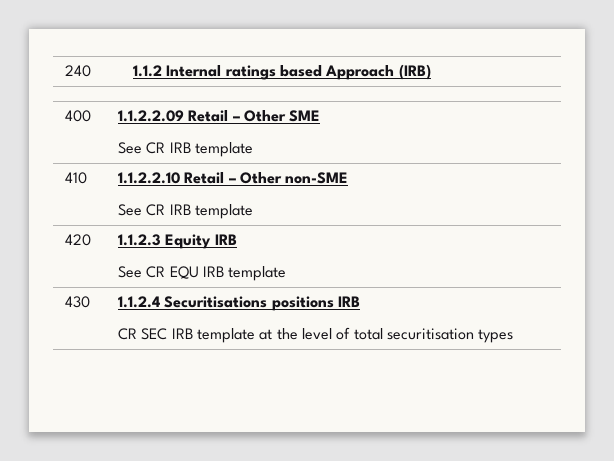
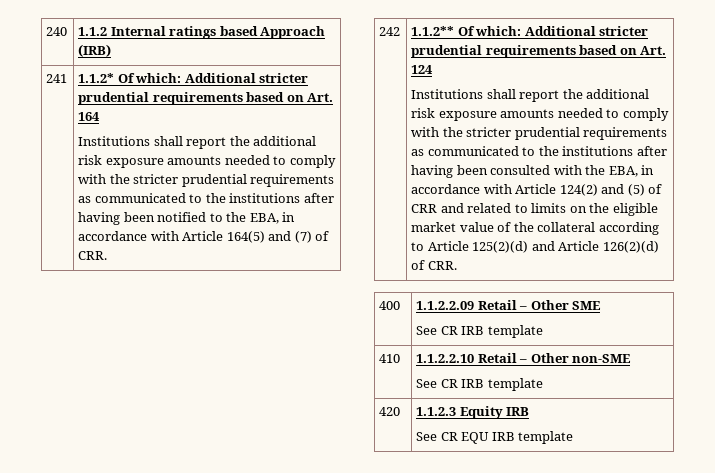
(431, 72) none -> [46,74,68,83] [78,73,309,83] [78,92,334,105] [78,112,101,121] [78,136,317,149] [78,155,336,168] [78,174,335,187] [78,193,334,203] [78,212,296,225] [78,231,330,243] [78,251,108,260] [379,27,401,36] [411,26,649,36] [411,45,667,58] [411,65,434,74] [411,89,650,102] [411,108,669,121] [411,127,668,140] [411,146,667,156] [411,165,655,178] [411,184,663,196] [411,203,658,216] [411,222,659,235] [411,241,659,253] [411,260,457,270] // 241 | 1.1.2* Of which: Additional stricter prudential requirements based on Art. 164 // Institutions shall report the additional risk exposure amounts needed to comply with the stricter prudential requirements as communicated to the institutions after having been notified to the EBA, in accordance with Article 164(5) and (7) of CRR. // 242 | 1.1.2** Of which: Additional stricter prudential requirements based on Art. 124 // Institutions shall report the additional risk exposure amounts needed to comply with the stricter prudential requirements as communicated to the institutions after having been consulted with the EBA, in accordance with Article 124(2) and (5) of CRR and related to limits on the eligible market value of the collateral according to Article 125(2)(d) and Article 126(2)(d) of CRR.
[65,296,91,308] [118,296,361,311] [118,327,514,343] // 430 | 1.1.2.4 Securitisations positions IRB // CR SEC IRB template at the level of total securitisation types -> (574, 437) none

